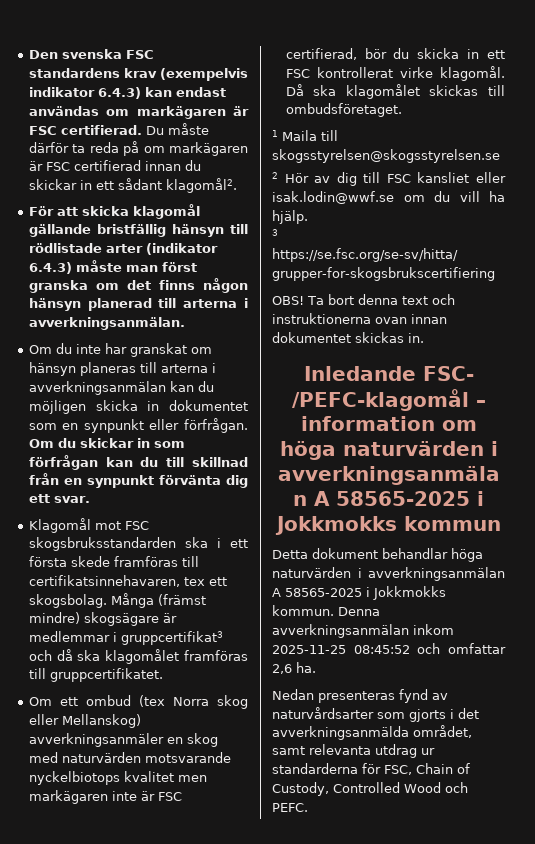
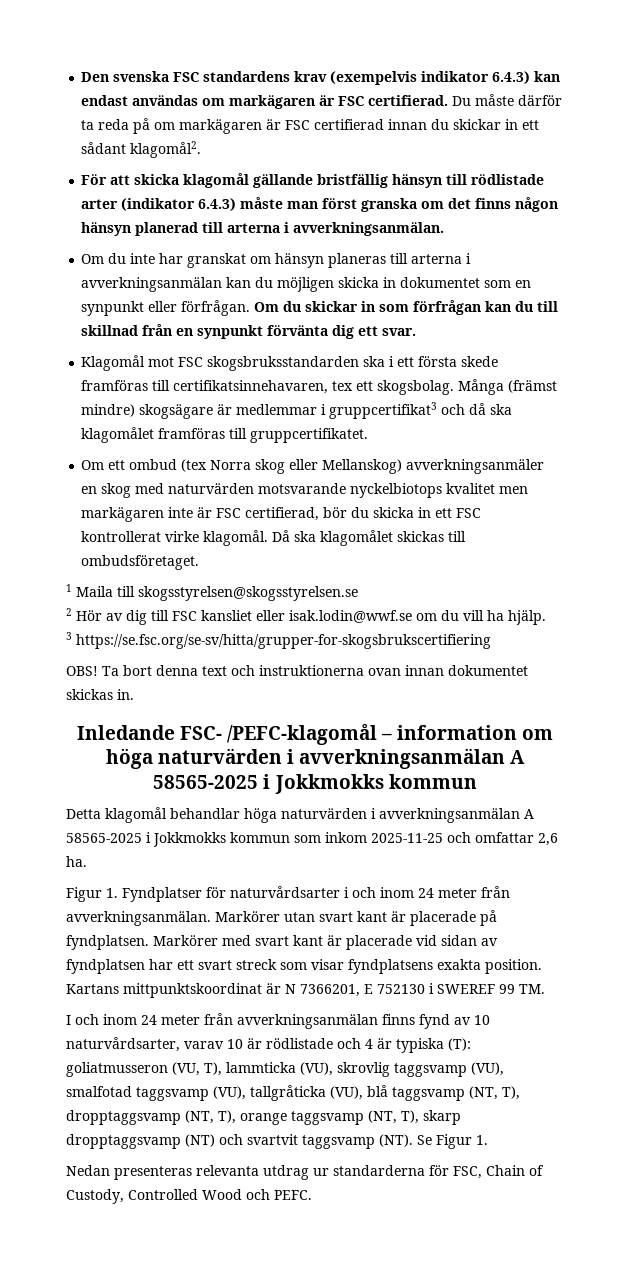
[312,548,378,559] dokument -> [105,807,167,823] klagomål
[272,605,380,616] [272,624,409,638] kommun. Denna avverkningsanmälan -> [230,832,321,843] kommun som
[353,645,410,654] 08:45:52 -> (443, 838) none
[272,689,448,703] [272,707,479,722] [272,725,472,740] [272,746,305,755] Nedan presenteras fynd av naturvårdsarter som gjorts i det avverkningsanmälda området, samt -> [66,886,510,902] [66,910,497,926] [66,935,498,950] [66,959,542,974] [66,983,545,998] [66,1013,490,1029] [66,1037,471,1053] [66,1062,504,1077] [66,1085,520,1101] [66,1110,461,1125] [66,1134,488,1149] [66,1165,192,1180] Figur 1. Fyndplatser för naturvårdsarter i och inom 24 meter från avverkningsanmälan. Markörer utan svart kant är placerade på fyndplatsen. Markörer med svart kant är placerade vid sidan av fyndplatsen har ett svart streck som visar fyndplatsens exakta position. Kartans mittpunktskoordinat är N 7366201, E 752130 i SWEREF 99 TM. // I och inom 24 meter från avverkningsanmälan finns fynd av 10 naturvårdsarter, varav 10 är rödlistade och 4 är typiska (T): goliatmusseron (VU, T), lammticka (VU), skrovlig taggsvamp (VU), smalfotad taggsvamp (VU), tallgråticka (VU), blå taggsvamp (NT, T), dropptaggsvamp (NT, T), orange taggsvamp (NT, T), skarp dropptaggsvamp (NT) och svartvit taggsvamp (NT). Se Figur 1. // Nedan presenteras

